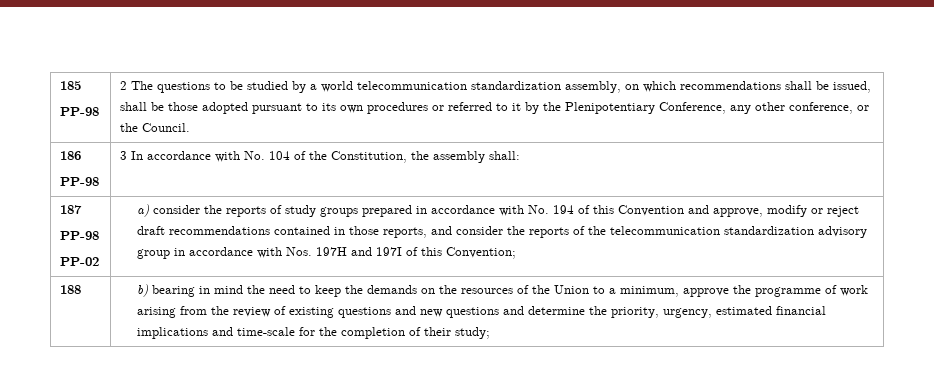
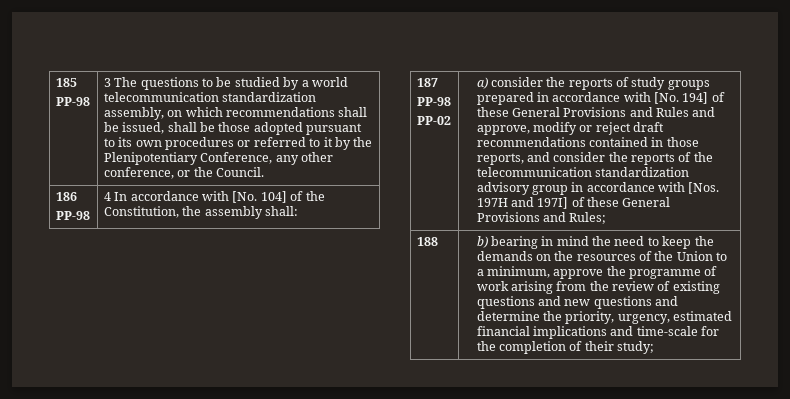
[120,81,128,90] 2 -> [103,78,111,87] 3
[120,151,128,160] 3 -> [103,192,111,201] 4
[244,151,291,160] No. 104 -> [232,191,287,203] [No. 104]
[528,205,685,216] No. 194 of this Convention -> [654,92,725,104] [476,107,690,117] [No. 194] of these General Provisions and Rules
[286,247,313,256] Nos. -> [688,182,720,194] [Nos.
[376,247,517,259] 197I of this Convention; -> [537,197,671,209] [476,212,607,224] 197I] of these General Provisions and Rules;

